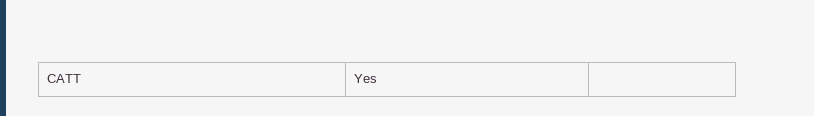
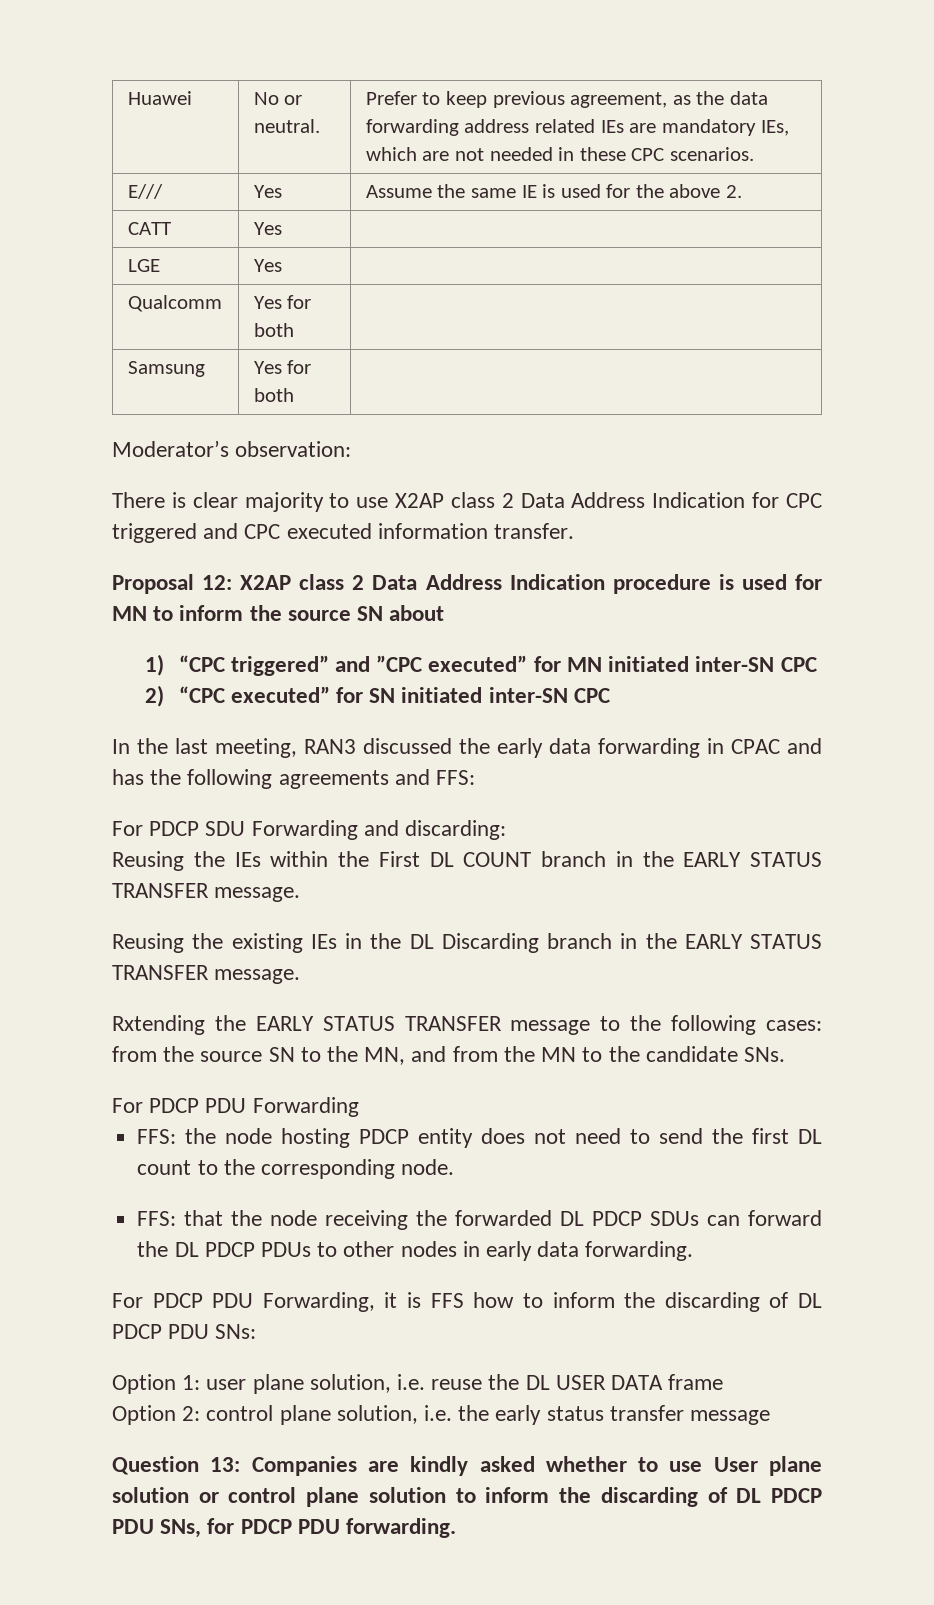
[46,74,81,83] [353,74,377,83] CATT | Yes | -> [127,91,192,105] [253,92,303,105] [253,119,320,133] [365,91,768,108] [365,119,790,136] [365,147,754,161] [127,184,163,199] [253,185,282,198] [365,184,742,198] [127,222,171,235] [253,222,282,235] [127,259,160,272] [253,259,282,272] [127,295,222,312] [253,295,312,309] [253,323,294,337] [127,361,205,377] [253,360,312,374] [253,388,294,402] [112,440,352,457] [112,492,822,512] [112,523,575,543] [112,574,822,594] [112,605,445,621] [145,654,817,676] [145,685,610,707] [112,738,822,758] [112,769,476,789] [112,820,507,840] [112,851,822,871] [112,883,301,902] [112,933,822,953] [112,965,301,984] [112,1015,823,1035] [112,1046,785,1065] [112,1097,359,1117] [137,1128,822,1148] [137,1159,455,1179] [137,1210,823,1230] [137,1241,694,1261] [112,1292,823,1312] [112,1324,257,1339] [112,1374,724,1394] [112,1405,771,1425] [112,1456,822,1476] [112,1487,823,1507] [112,1518,457,1538] Huawei | No or neutral. | Prefer to keep previous agreement, as the data forwarding address related IEs are mandatory IEs, which are not needed in these CPC scenarios. // E/// | Yes | Assume the same IE is used for the above 2. // CATT | Yes | // LGE | Yes | // Qualcomm | Yes for both | // Samsung | Yes for both | // Moderator’s observation: // There is clear majority to use X2AP class 2 Data Address Indication for CPC triggered and CPC executed information transfer. // Proposal 12: X2AP class 2 Data Address Indication procedure is used for MN to inform the source SN about // 1) “CPC triggered” and ”CPC executed” for MN initiated inter-SN CPC // 2) “CPC executed” for SN initiated inter-SN CPC // In the last meeting, RAN3 discussed the early data forwarding in CPAC and has the following agreements and FFS: // For PDCP SDU Forwarding and discarding: // Reusing the IEs within the First DL COUNT branch in the EARLY STATUS TRANSFER message. // Reusing the existing IEs in the DL Discarding branch in the EARLY STATUS TRANSFER message. // Rxtending the EARLY STATUS TRANSFER message to the following cases: from the source SN to the MN, and from the MN to the candidate SNs. // For PDCP PDU Forwarding // FFS: the node hosting PDCP entity does not need to send the first DL count to the corresponding node. // FFS: that the node receiving the forwarded DL PDCP SDUs can forward the DL PDCP PDUs to other nodes in early data forwarding. // For PDCP PDU Forwarding, it is FFS how to inform the discarding of DL PDCP PDU SNs: // Option 1: user plane solution, i.e. reuse the DL USER DATA frame // Option 2: control plane solution, i.e. the early status transfer message // Question 13: Companies are kindly asked whether to use User plane solution or control plane solution to inform the discarding of DL PDCP PDU SNs, for PDCP PDU forwarding.

